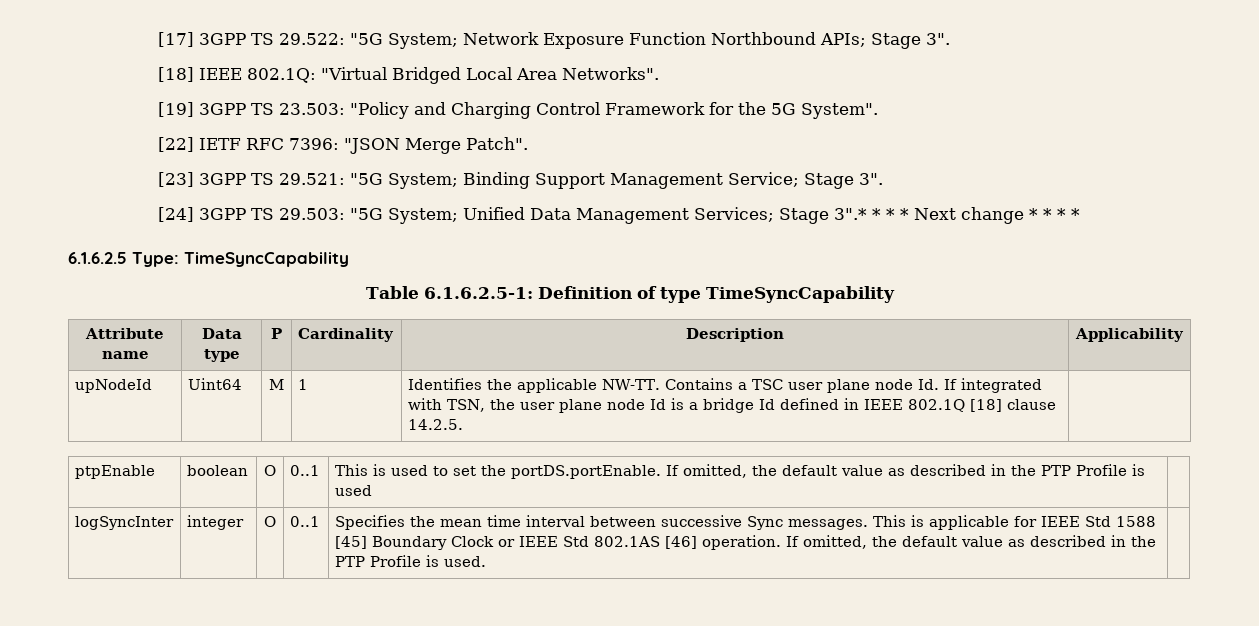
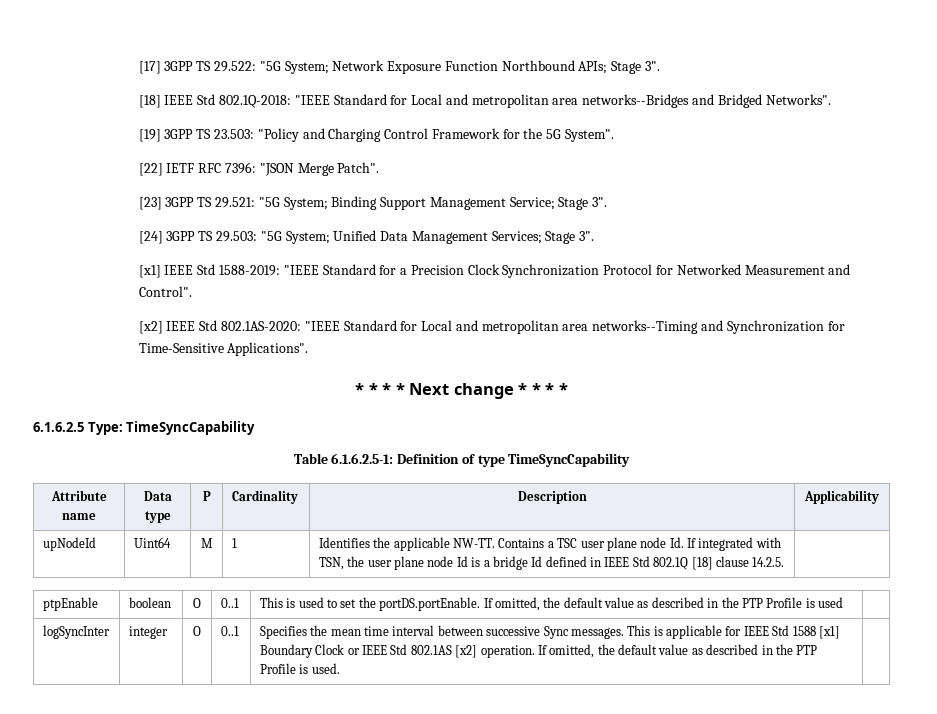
[247,67,558,84] 802.1Q: "Virtual Bridged Local Area -> [197,94,762,108] Std 802.1Q-2018: "IEEE Standard for Local and metropolitan area networks--Bridges and Bridged
[834,208,868,220] 3".* -> [579,231,595,241] [138,264,851,278] [138,286,192,297] [138,320,845,334] [138,342,309,356] [355,383,365,395] 3". // [x1] IEEE Std 1588-2019: "IEEE Standard for a Precision Clock Synchronization Protocol for Networked Measurement and Control". // [x2] IEEE Std 802.1AS-2020: "IEEE Standard for Local and metropolitan area networks--Timing and Synchronization for Time-Sensitive Applications". // *
(903, 404) none -> [632,556,650,567] Std
[334,536,367,549] [45] -> [818,626,840,639] [x1]
[664,536,697,549] [46] -> [455,645,478,658] [x2]

